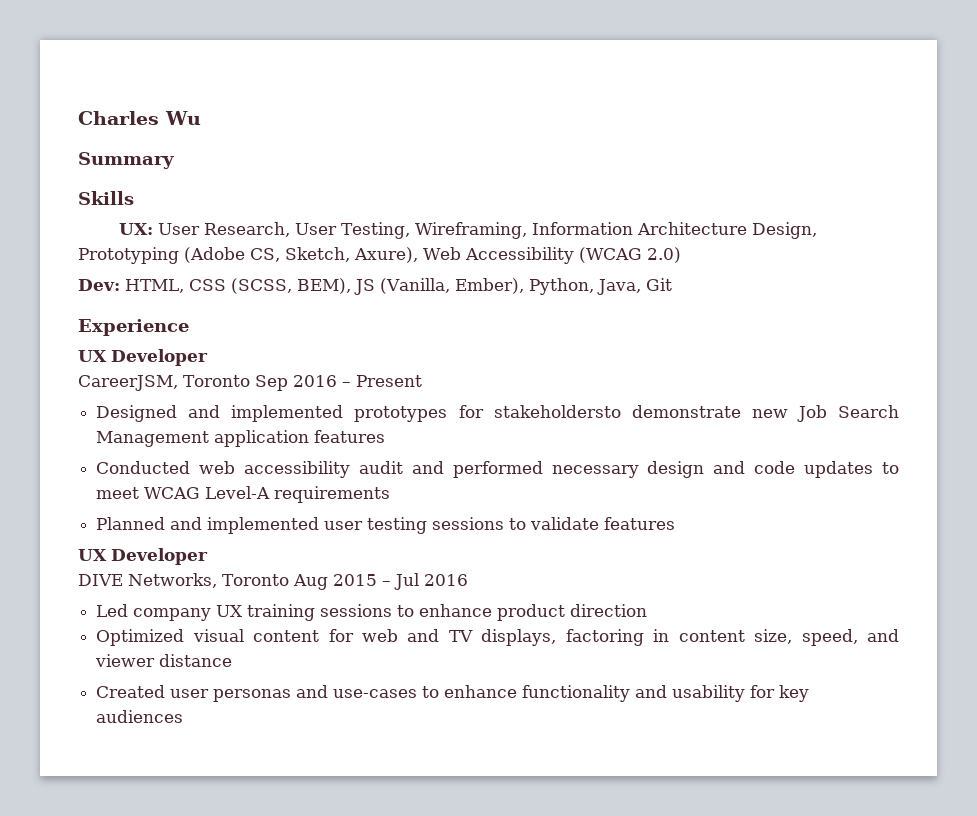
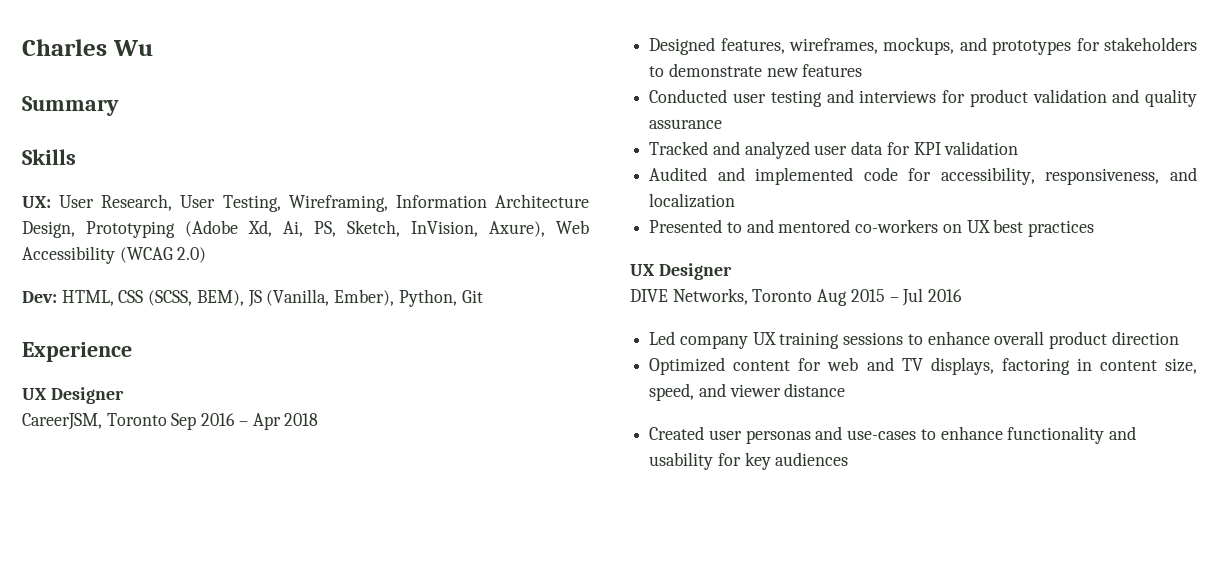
[250,247,350,262] CS, Sketch, -> [248,220,478,237] Xd, Ai, PS, Sketch, InVision,
[596,279,641,295] Java, -> (457, 298) none
[111,349,208,366] Developer -> [50,387,124,404] Designer
[355,375,422,387] Present -> [252,413,319,430] Apr 2018
[188,405,899,422] [96,430,386,447] [96,461,899,478] [96,486,391,503] [96,517,676,534] [78,548,208,565] and implemented prototypes for stakeholdersto demonstrate new Job Search Management application features // Conducted web accessibility audit and performed necessary design and code updates to meet WCAG Level-A requirements // Planned and implemented user testing sessions to validate features // UX Developer -> [720,37,1198,55] [649,63,863,77] [649,89,1197,107] [649,119,723,129] [649,141,1019,159] [649,167,1197,185] [649,193,736,208] [649,219,1095,237] [630,263,732,280] features, wireframes, mockups, and prototypes for stakeholders to demonstrate new features // Conducted user testing and interviews for product validation and quality assurance // Tracked and analyzed user data for KPI validation // Audited and implemented code for accessibility, responsiveness, and localization // Presented to and mentored co-workers on UX best practices // UX Designer
(493, 610) none -> [994,331,1045,345] overall
[192,629,244,642] visual -> (726, 366) none

